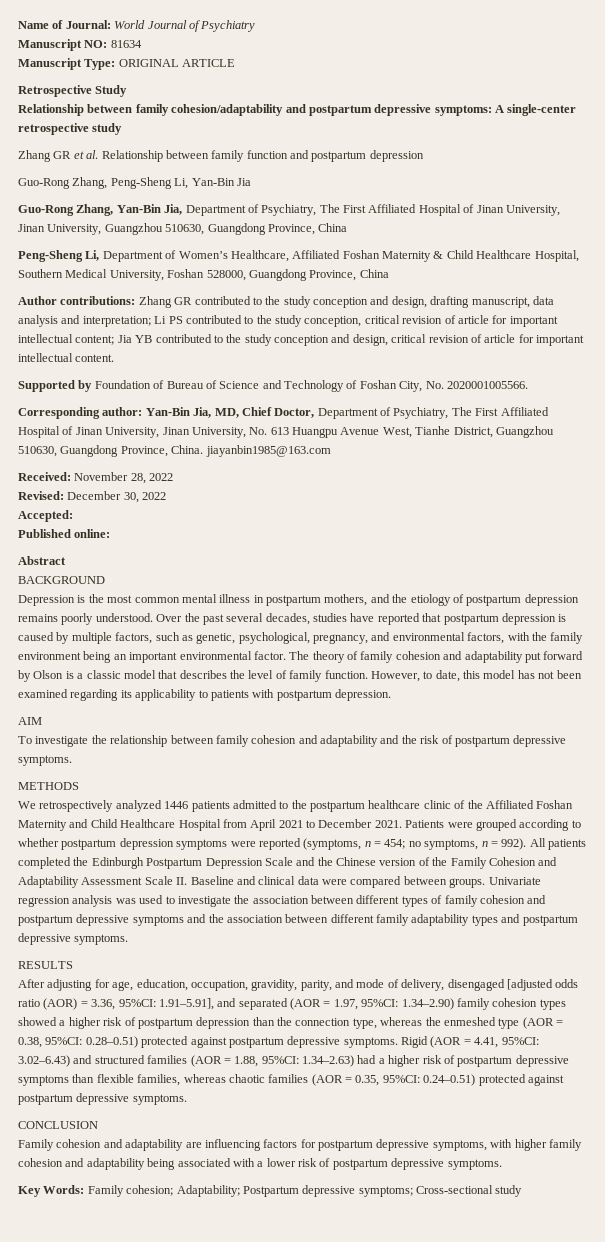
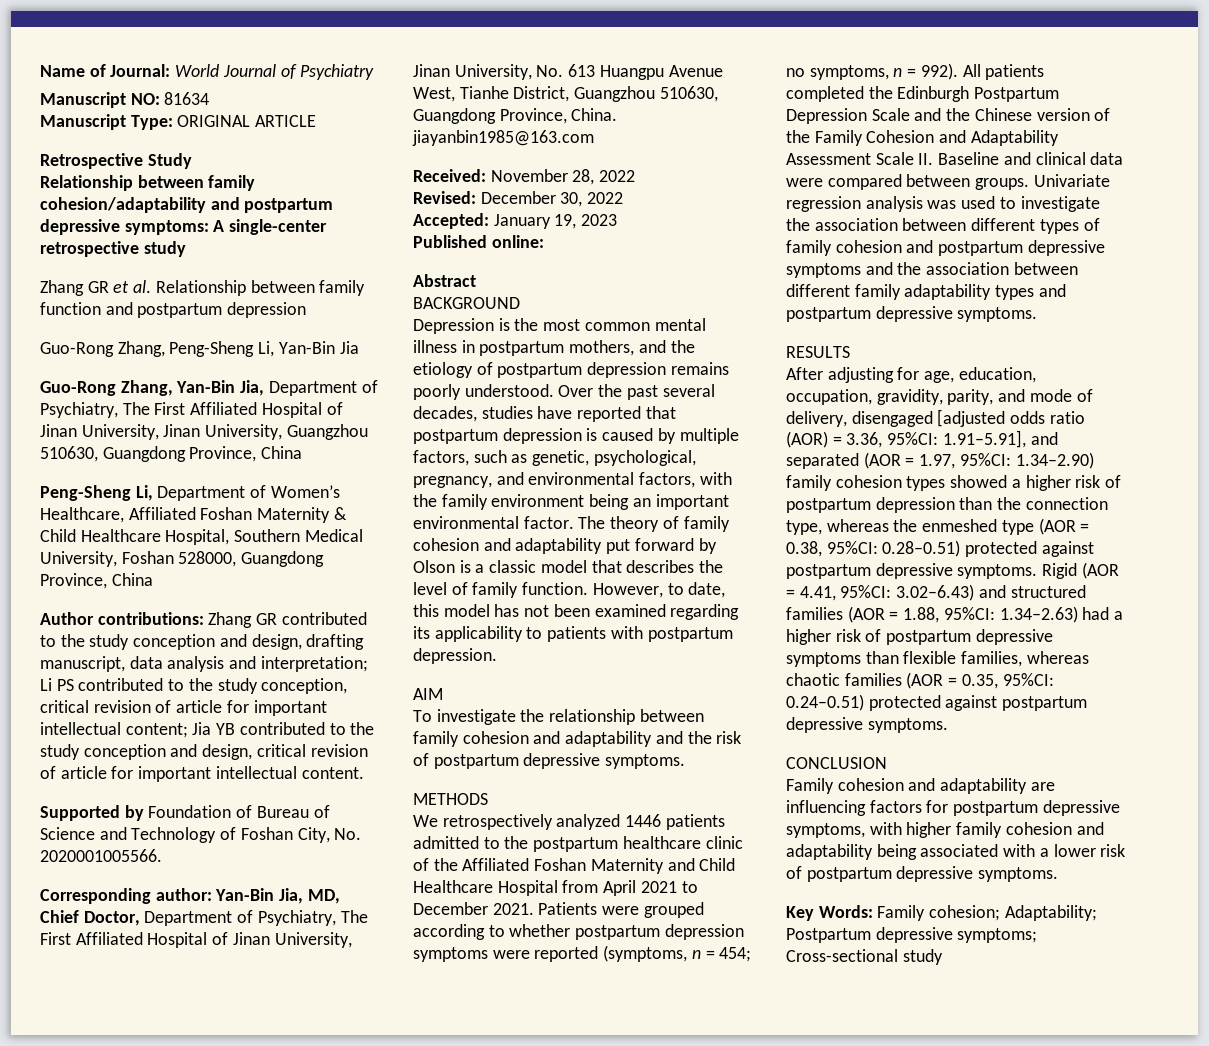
(73, 516) none -> [493,214,618,229] January 19, 2023

